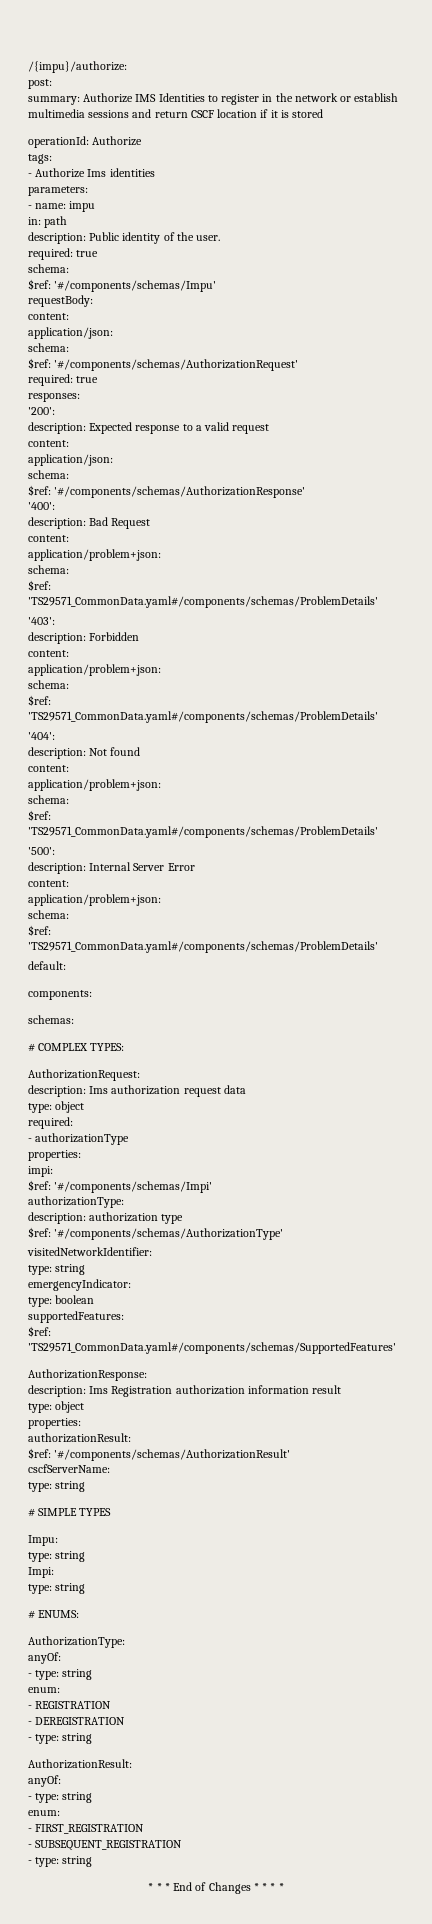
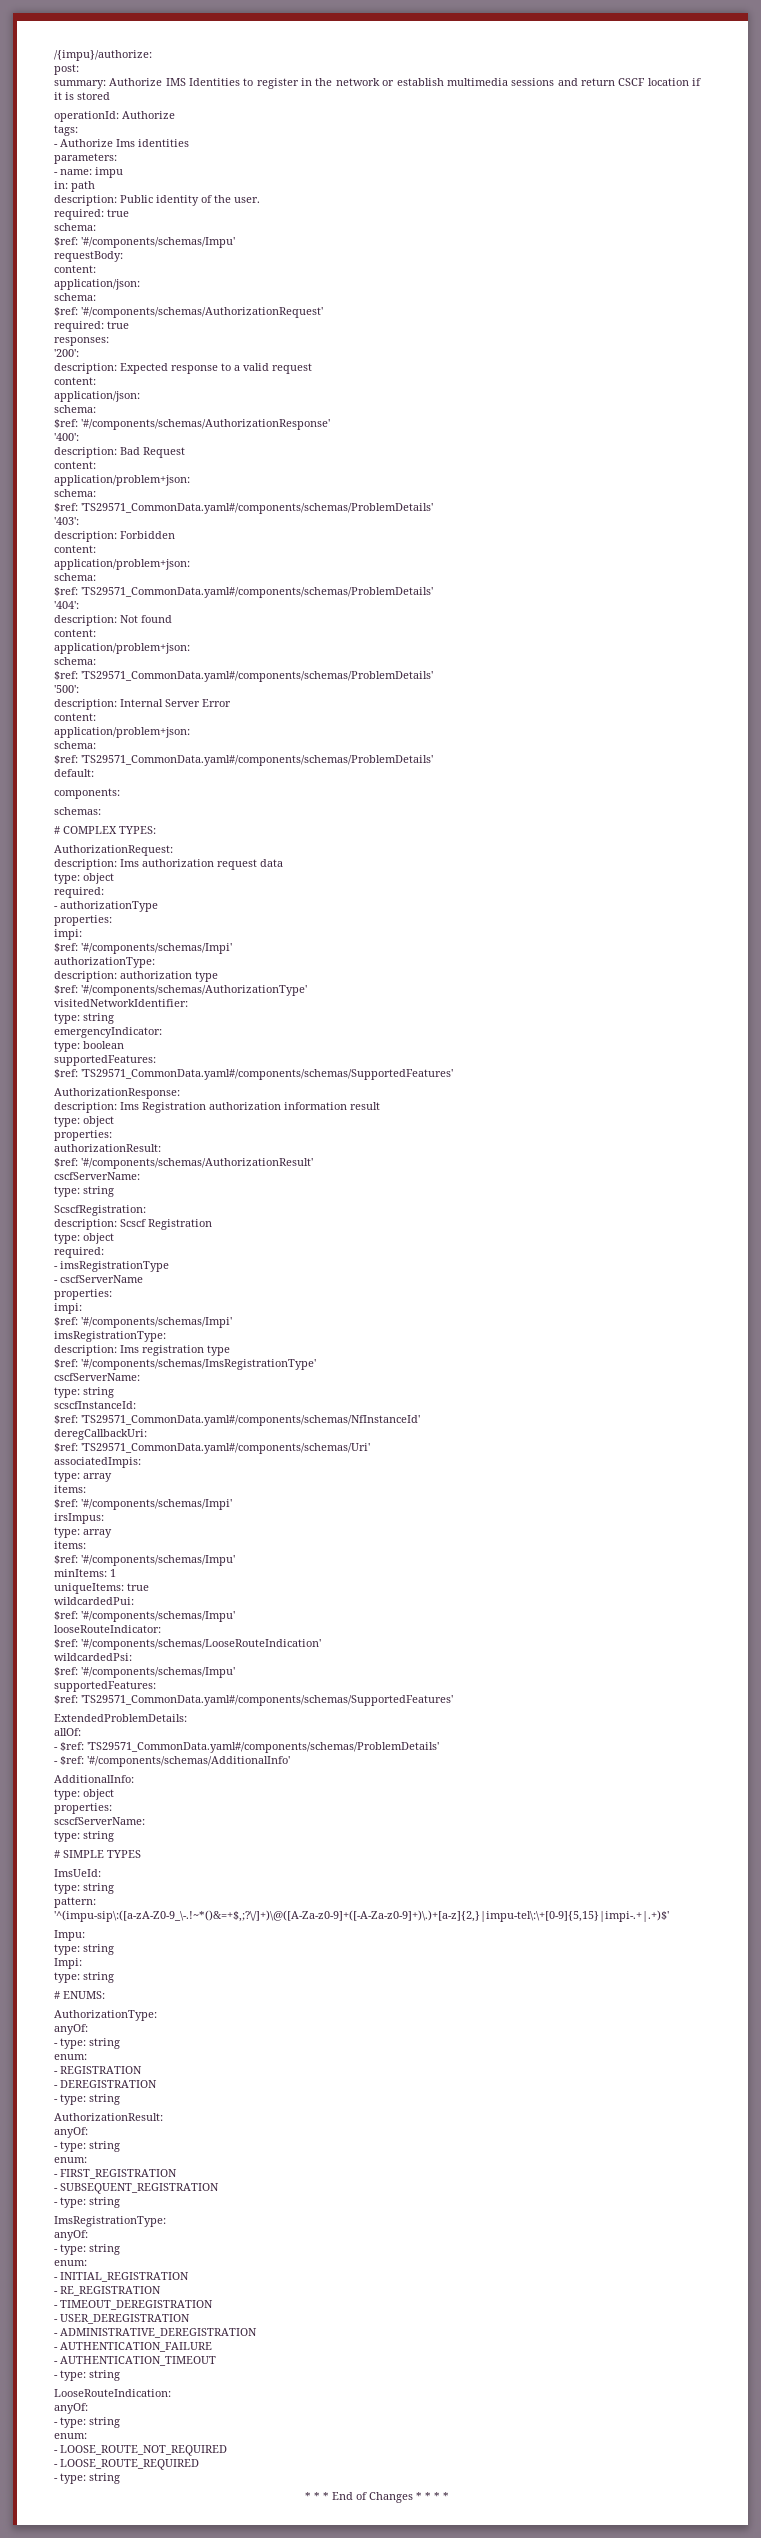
[28,1508,112,1517] # SIMPLE TYPES -> [54,1205,146,1216] [54,1219,212,1230] [54,1233,114,1244] [54,1247,104,1258] [54,1261,169,1272] [54,1275,143,1283] [54,1289,112,1300] [54,1303,82,1314] [54,1317,232,1328] [54,1331,166,1342] [54,1345,230,1356] [54,1359,316,1370] [54,1373,140,1381] [54,1387,114,1398] [54,1401,136,1409] [54,1415,420,1426] [54,1429,147,1440] [54,1443,370,1454] [54,1457,141,1468] [54,1471,112,1482] [54,1485,86,1493] [54,1499,232,1510] [54,1513,104,1524] [54,1527,112,1538] [54,1541,86,1549] [54,1555,235,1566] [54,1569,116,1577] [54,1583,149,1594] [54,1597,134,1605] [54,1611,235,1622] [54,1625,161,1633] [54,1639,321,1650] [54,1653,132,1661] [54,1667,235,1678] [54,1681,156,1692] [54,1695,453,1706] [54,1714,187,1722] [54,1728,81,1736] [54,1742,439,1753] [54,1756,290,1767] [54,1775,134,1783] [54,1789,114,1800] [54,1803,112,1814] [54,1817,145,1825] [54,1831,114,1842] [54,1850,141,1858] [54,1869,101,1877] [54,1883,114,1894] [54,1897,96,1908] [54,1910,669,1922] ScscfRegistration: // description: Scscf Registration // type: object // required: // - imsRegistrationType // - cscfServerName // properties: // impi: // $ref: '#/components/schemas/Impi' // imsRegistrationType: // description: Ims registration type // $ref: '#/components/schemas/ImsRegistrationType' // cscfServerName: // type: string // scscfInstanceId: // $ref: 'TS29571_CommonData.yaml#/components/schemas/NfInstanceId' // deregCallbackUri: // $ref: 'TS29571_CommonData.yaml#/components/schemas/Uri' // associatedImpis: // type: array // items: // $ref: '#/components/schemas/Impi' // irsImpus: // type: array // items: // $ref: '#/components/schemas/Impu' // minItems: 1 // uniqueItems: true // wildcardedPui: // $ref: '#/components/schemas/Impu' // looseRouteIndicator: // $ref: '#/components/schemas/LooseRouteIndication' // wildcardedPsi: // $ref: '#/components/schemas/Impu' // supportedFeatures: // $ref: 'TS29571_CommonData.yaml#/components/schemas/SupportedFeatures' // ExtendedProblemDetails: // allOf: // - $ref: 'TS29571_CommonData.yaml#/components/schemas/ProblemDetails' // - $ref: '#/components/schemas/AdditionalInfo' // AdditionalInfo: // type: object // properties: // scscfServerName: // type: string // # SIMPLE TYPES // ImsUeId: // type: string // pattern: '^(impu-sip\:([a-zA-Z0-9_\-.!~*()&=+$,;?\/]+)\@([A-Za-z0-9]+([-A-Za-z0-9]+)\.)+[a-z]{2,}|impu-tel\:\+[0-9]{5,15}|impi-.+|.+)$'
(93, 1861) none -> [54,2216,166,2227] [54,2230,88,2241] [54,2244,120,2255] [54,2260,87,2266] [54,2272,189,2282] [54,2286,161,2296] [54,2300,213,2310] [54,2314,190,2324] [54,2328,257,2338] [54,2342,212,2352] [54,2356,216,2366] [54,2370,120,2381] [54,2389,171,2397] [54,2403,88,2414] [54,2417,120,2428] [54,2433,87,2439] [54,2445,227,2456] [54,2459,199,2470] [54,2473,120,2484] // ImsRegistrationType: // anyOf: // - type: string // enum: // - INITIAL_REGISTRATION // - RE_REGISTRATION // - TIMEOUT_DEREGISTRATION // - USER_DEREGISTRATION // - ADMINISTRATIVE_DEREGISTRATION // - AUTHENTICATION_FAILURE // - AUTHENTICATION_TIMEOUT // - type: string // LooseRouteIndication: // anyOf: // - type: string // enum: // - LOOSE_ROUTE_NOT_REQUIRED // - LOOSE_ROUTE_REQUIRED // - type: string

